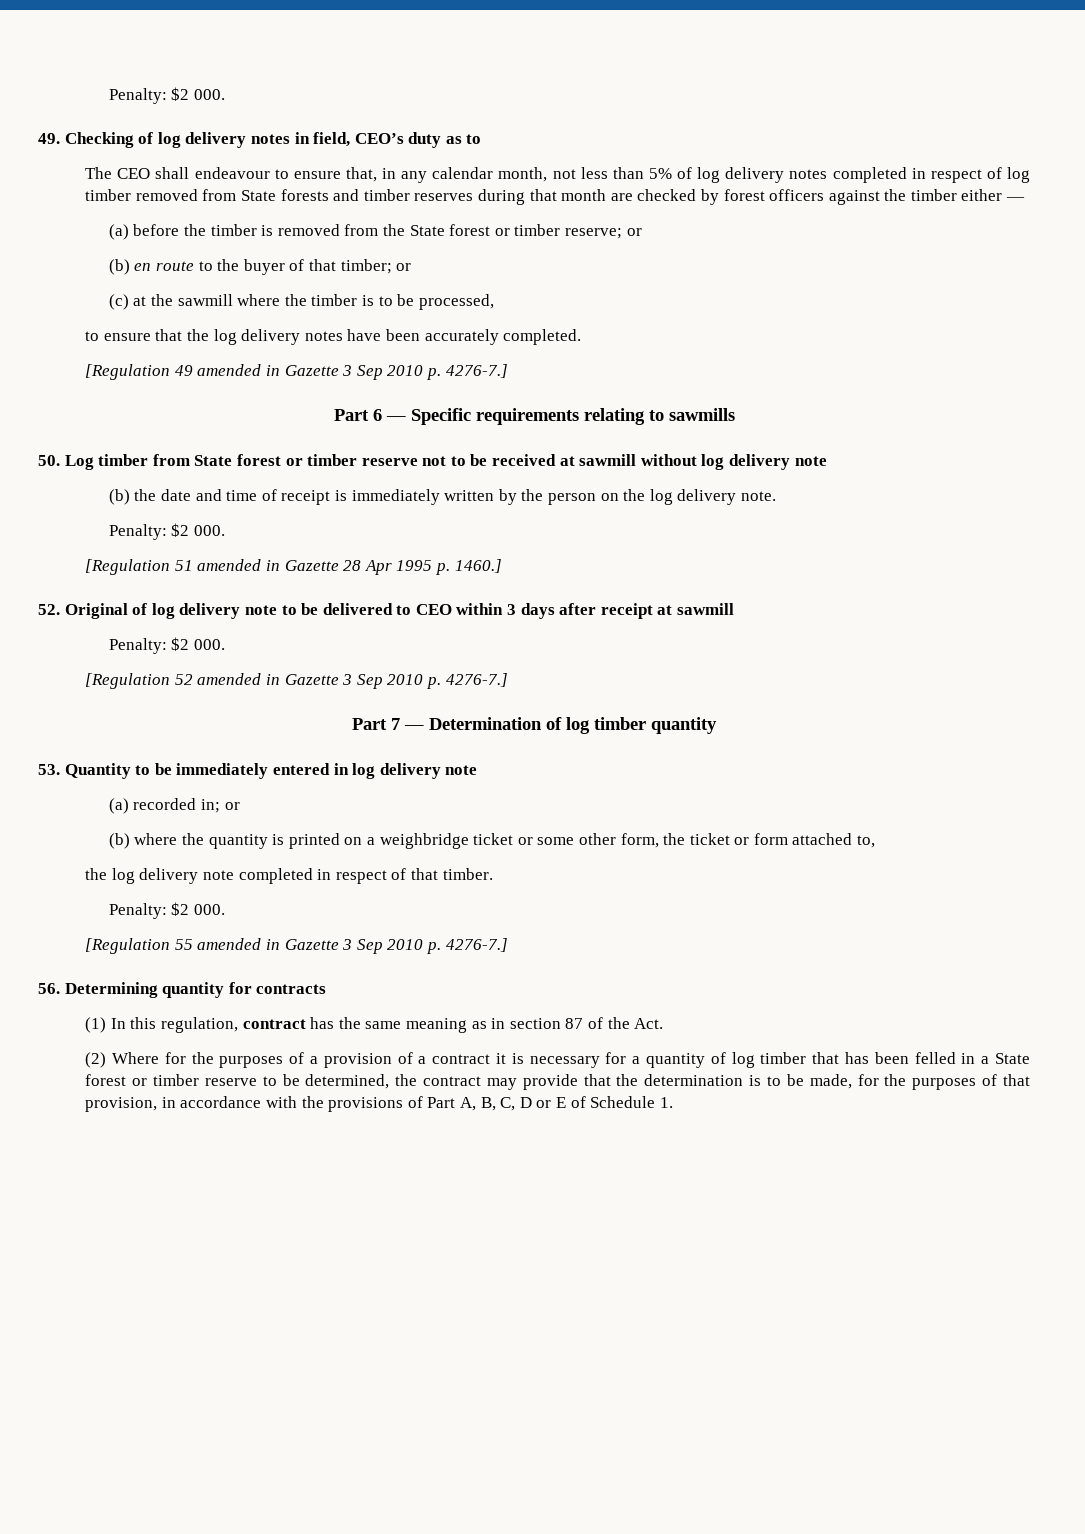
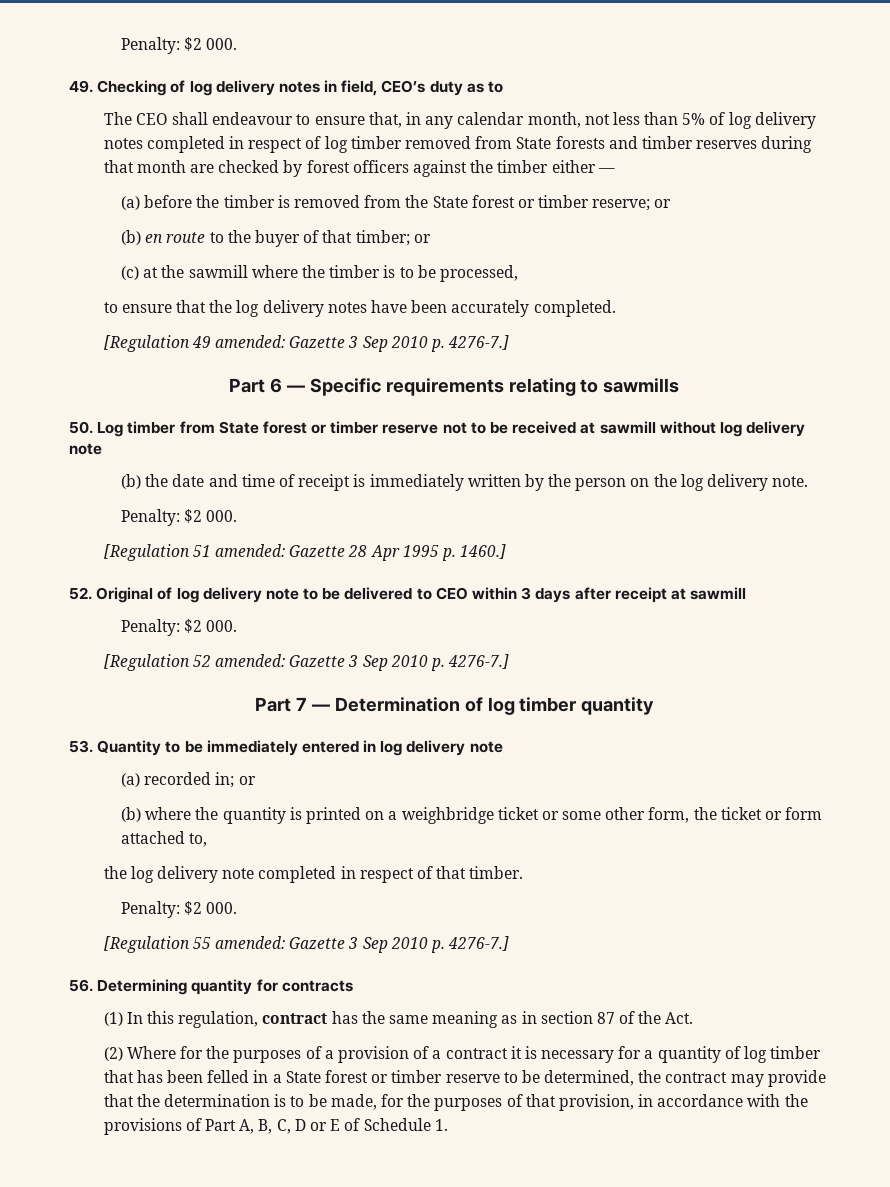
[197,364,281,376] amended in -> [215,335,286,348] amended:
[197,559,281,571] amended in -> [215,544,286,557] amended:
[197,673,281,685] amended in -> [215,654,286,667] amended:
[197,938,281,950] amended in -> [215,936,286,949] amended:

